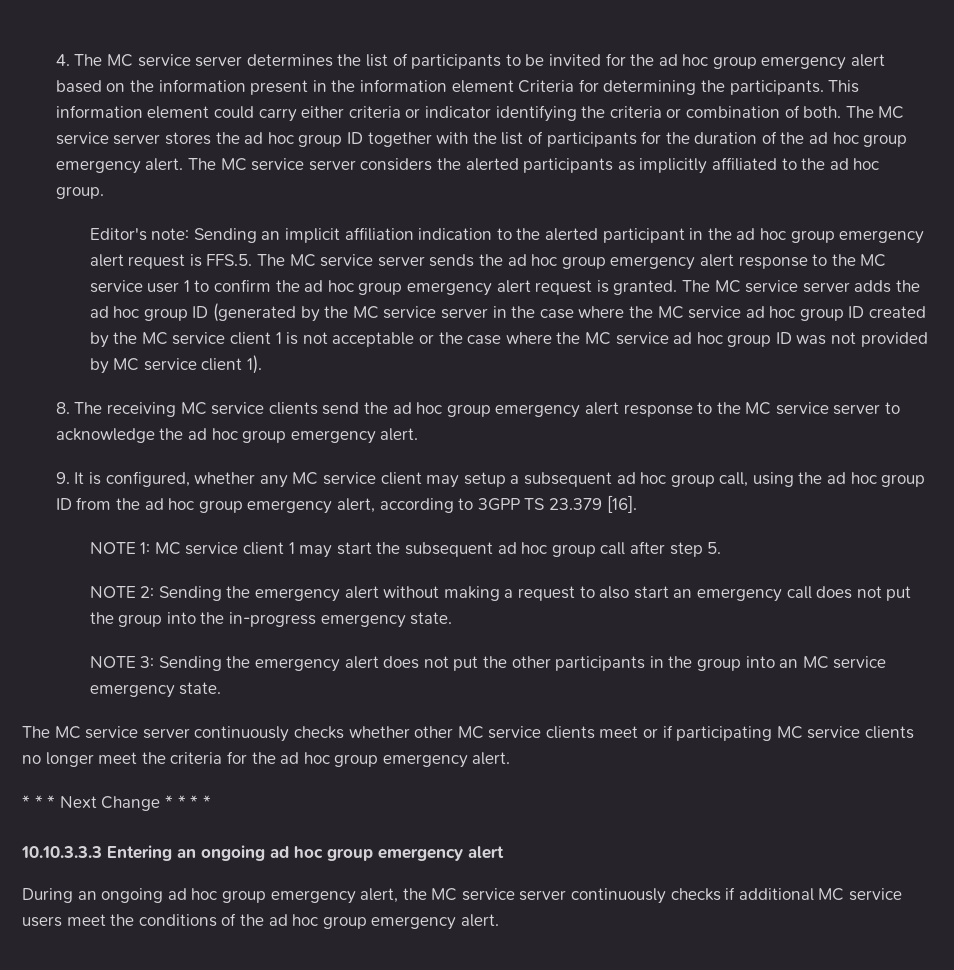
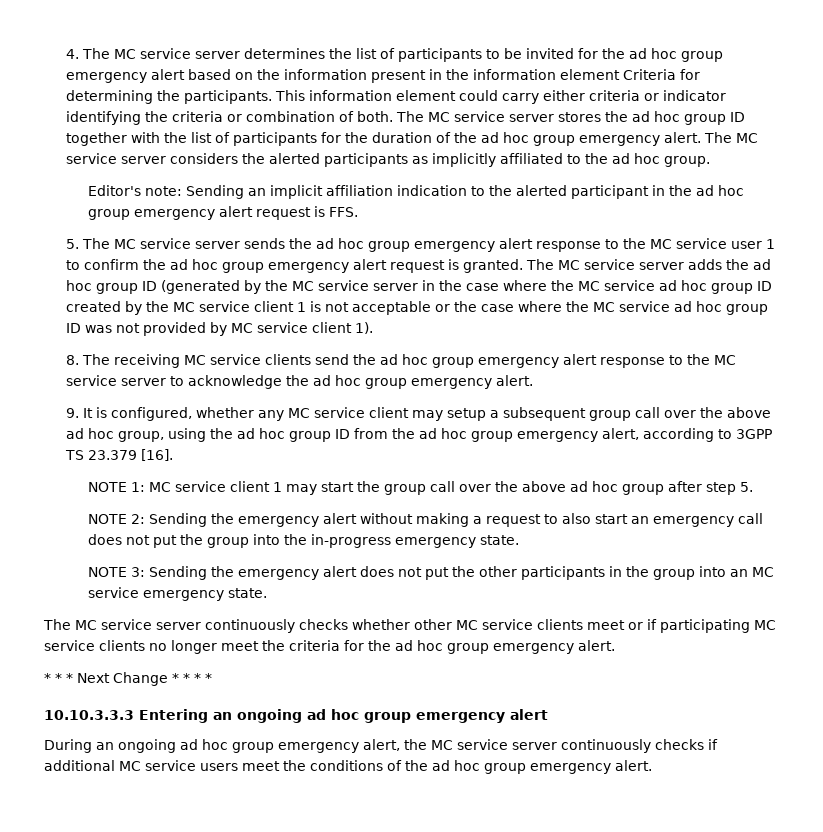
[206,254,253,266] FFS.5. -> [328,207,358,217] [65,239,79,249] FFS. // 5.
[616,472,749,487] ad hoc group call, -> [588,407,771,421] [65,428,164,442] group call over the above ad hoc group,
[404,542,626,557] subsequent ad hoc group call -> [383,481,664,495] group call over the above ad hoc group

